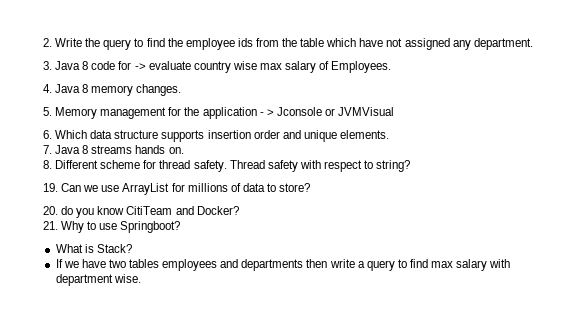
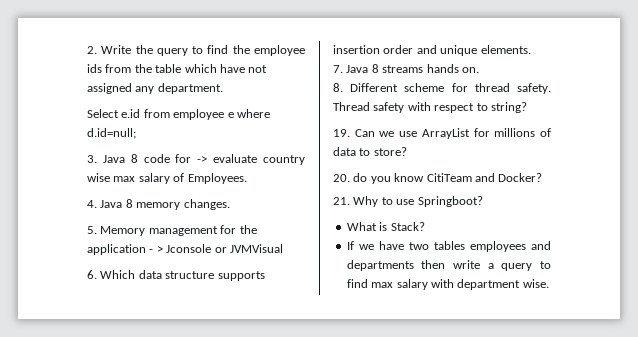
(533, 44) none -> [87,109,270,120] [87,128,136,139] // Select e.id from employee e where d.id=null;

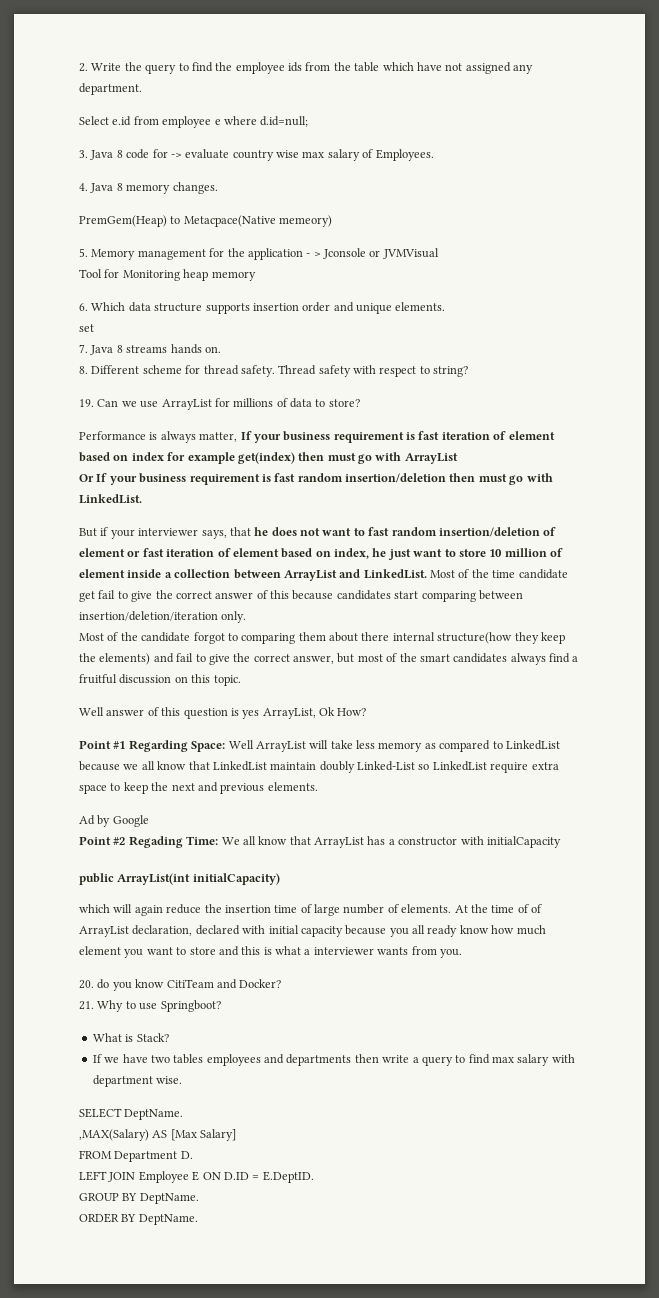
(230, 204) none -> [79,215,333,227] // PremGem(Heap) to Metacpace(Native memeory)
(283, 248) none -> [79,269,256,281] // Tool for Monitoring heap memory
(531, 49) none -> [79,324,94,332] // set
(407, 151) none -> [79,431,555,443] [79,452,458,464] [79,473,553,485] [79,494,142,504] [79,527,557,539] [79,548,563,560] [79,569,568,581] [79,590,523,602] [79,611,247,623] [79,632,565,644] [79,653,579,665] [79,674,241,686] [79,707,367,719] [79,740,560,752] [79,761,559,773] [79,782,318,794] [79,815,149,827] [79,836,561,848] [79,873,280,885] [79,904,542,916] [79,925,546,937] [79,946,462,958] // Performance is always matter, If your business requirement is fast iteration of element based on index for example get(index) then must go with ArrayList // Or If your business requirement is fast random insertion/deletion then must go with LinkedList. // But if your interviewer says, that he does not want to fast random insertion/deletion of element or fast iteration of element based on index, he just want to store 10 million of element inside a collection between ArrayList and LinkedList. Most of the time candidate get fail to give the correct answer of this because candidates start comparing between insertion/deletion/iteration only. // Most of the candidate forgot to comparing them about there internal structure(how they keep the elements) and fail to give the correct answer, but most of the smart candidates always find a fruitful discussion on this topic. // Well answer of this question is yes ArrayList, Ok How? // Point #1 Regarding Space: Well ArrayList will take less memory as compared to LinkedList because we all know that LinkedList maintain doubly Linked-List so LinkedList require extra space to keep the next and previous elements. // Ad by Google // Point #2 Regading Time: We all know that ArrayList has a constructor with initialCapacity // public ArrayList(int initialCapacity) // which will again reduce the insertion time of large number of elements. At the time of of ArrayList declaration, declared with initial capacity because you all ready know how much element you want to store and this is what a interviewer wants from you.
(549, 283) none -> [79,1108,184,1120] [79,1129,237,1141] [79,1150,193,1162] [79,1171,314,1183] [79,1193,199,1204] [79,1213,198,1225] // SELECT DeptName. // ,MAX(Salary) AS [Max Salary] // FROM Department D. // LEFT JOIN Employee E ON D.ID = E.DeptID. // GROUP BY DeptName. // ORDER BY DeptName.

